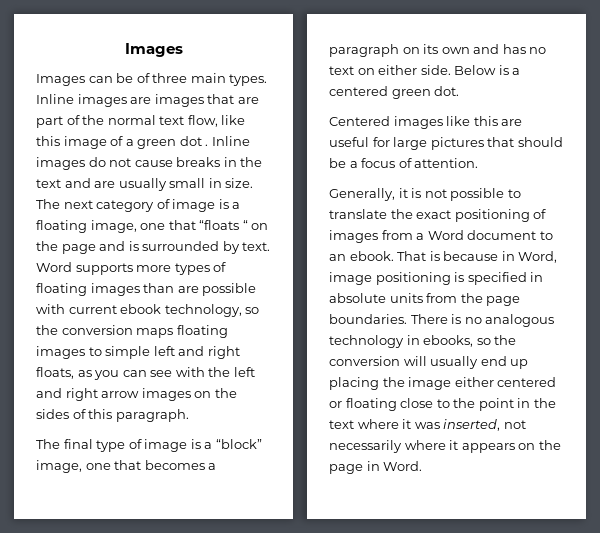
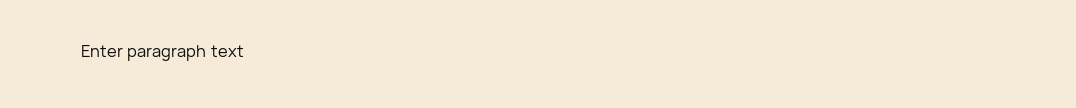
[124,43,183,57] [36,73,268,86] [36,94,259,107] [36,115,246,128] [36,136,250,149] [36,157,263,170] [36,178,254,191] [36,199,241,212] [36,220,269,233] [36,241,271,254] [36,262,227,275] [36,283,257,296] [36,304,260,317] [36,325,228,338] [36,346,240,359] [36,367,255,380] [36,388,237,401] [36,409,189,422] [36,439,262,452] [36,460,217,473] [329,44,547,57] [329,65,521,75] [329,86,460,99] [329,116,523,129] [329,137,563,150] [329,158,479,168] [329,188,521,201] [329,209,547,222] [329,230,553,243] [329,251,558,263] [329,272,544,285] [329,293,521,306] [329,314,555,327] [329,335,517,348] [329,356,529,369] [329,377,557,390] [329,398,556,411] [329,419,526,431] [329,440,561,453] [329,461,423,474] Images // Images can be of three main types. Inline images are images that are part of the normal text flow, like this image of a green dot . Inline images do not cause breaks in the text and are usually small in size. The next category of image is a floating image, one that “floats “ on the page and is surrounded by text. Word supports more types of floating images than are possible with current ebook technology, so the conversion maps floating images to simple left and right floats, as you can see with the left and right arrow images on the sides of this paragraph. // The final type of image is a “block” image, one that becomes a paragraph on its own and has no text on either side. Below is a centered green dot. // Centered images like this are useful for large pictures that should be a focus of attention. // Generally, it is not possible to translate the exact positioning of images from a Word document to an ebook. That is because in Word, image positioning is specified in absolute units from the page boundaries. There is no analogous technology in ebooks, so the conversion will usually end up placing the image either centered or floating close to the point in the text where it was inserted, not necessarily where it appears on the page in Word. -> [81,45,244,61] Enter paragraph text

